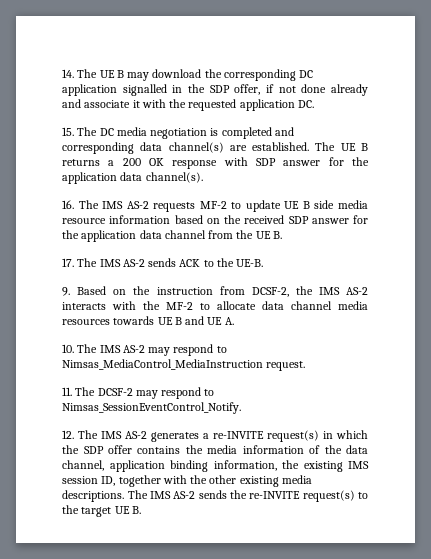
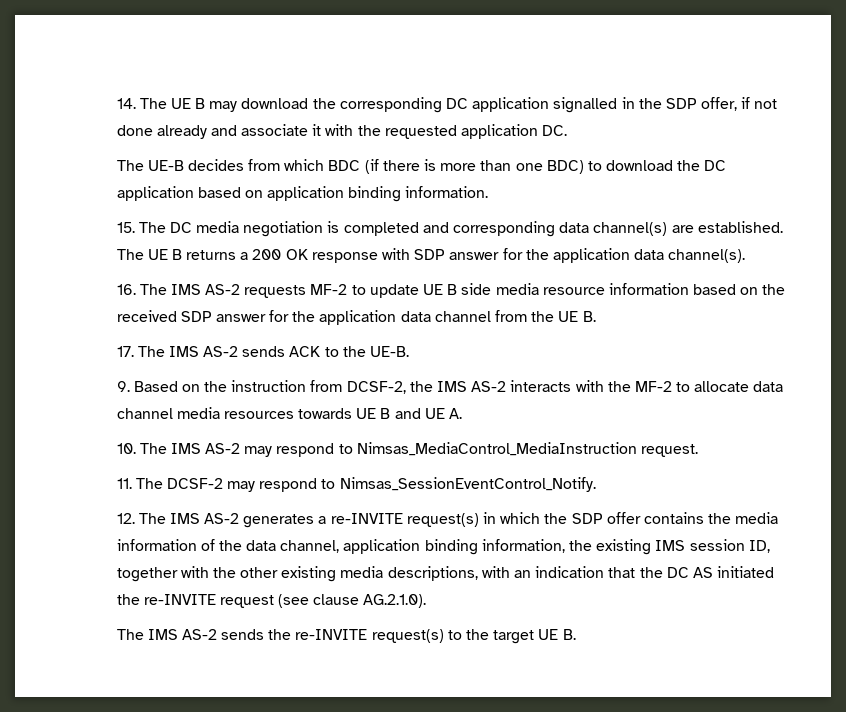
(314, 104) none -> [116,159,727,174] [116,186,489,202] // The UE-B decides from which BDC (if there is more than one BDC) to download the DC application based on application binding information.
[62,490,125,502] descriptions. -> [387,566,775,581] [116,594,427,608] descriptions, with an indication that the DC AS initiated the re-INVITE request (see clause AG.2.1.0). //

